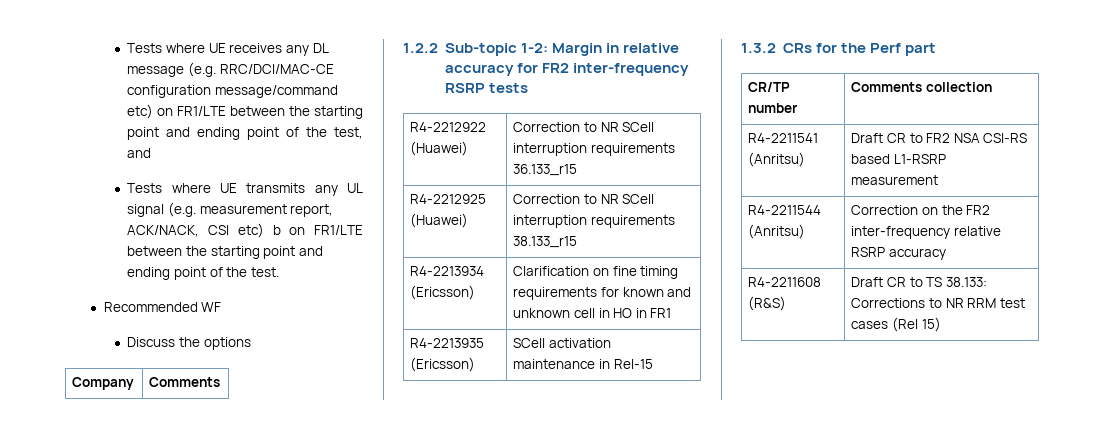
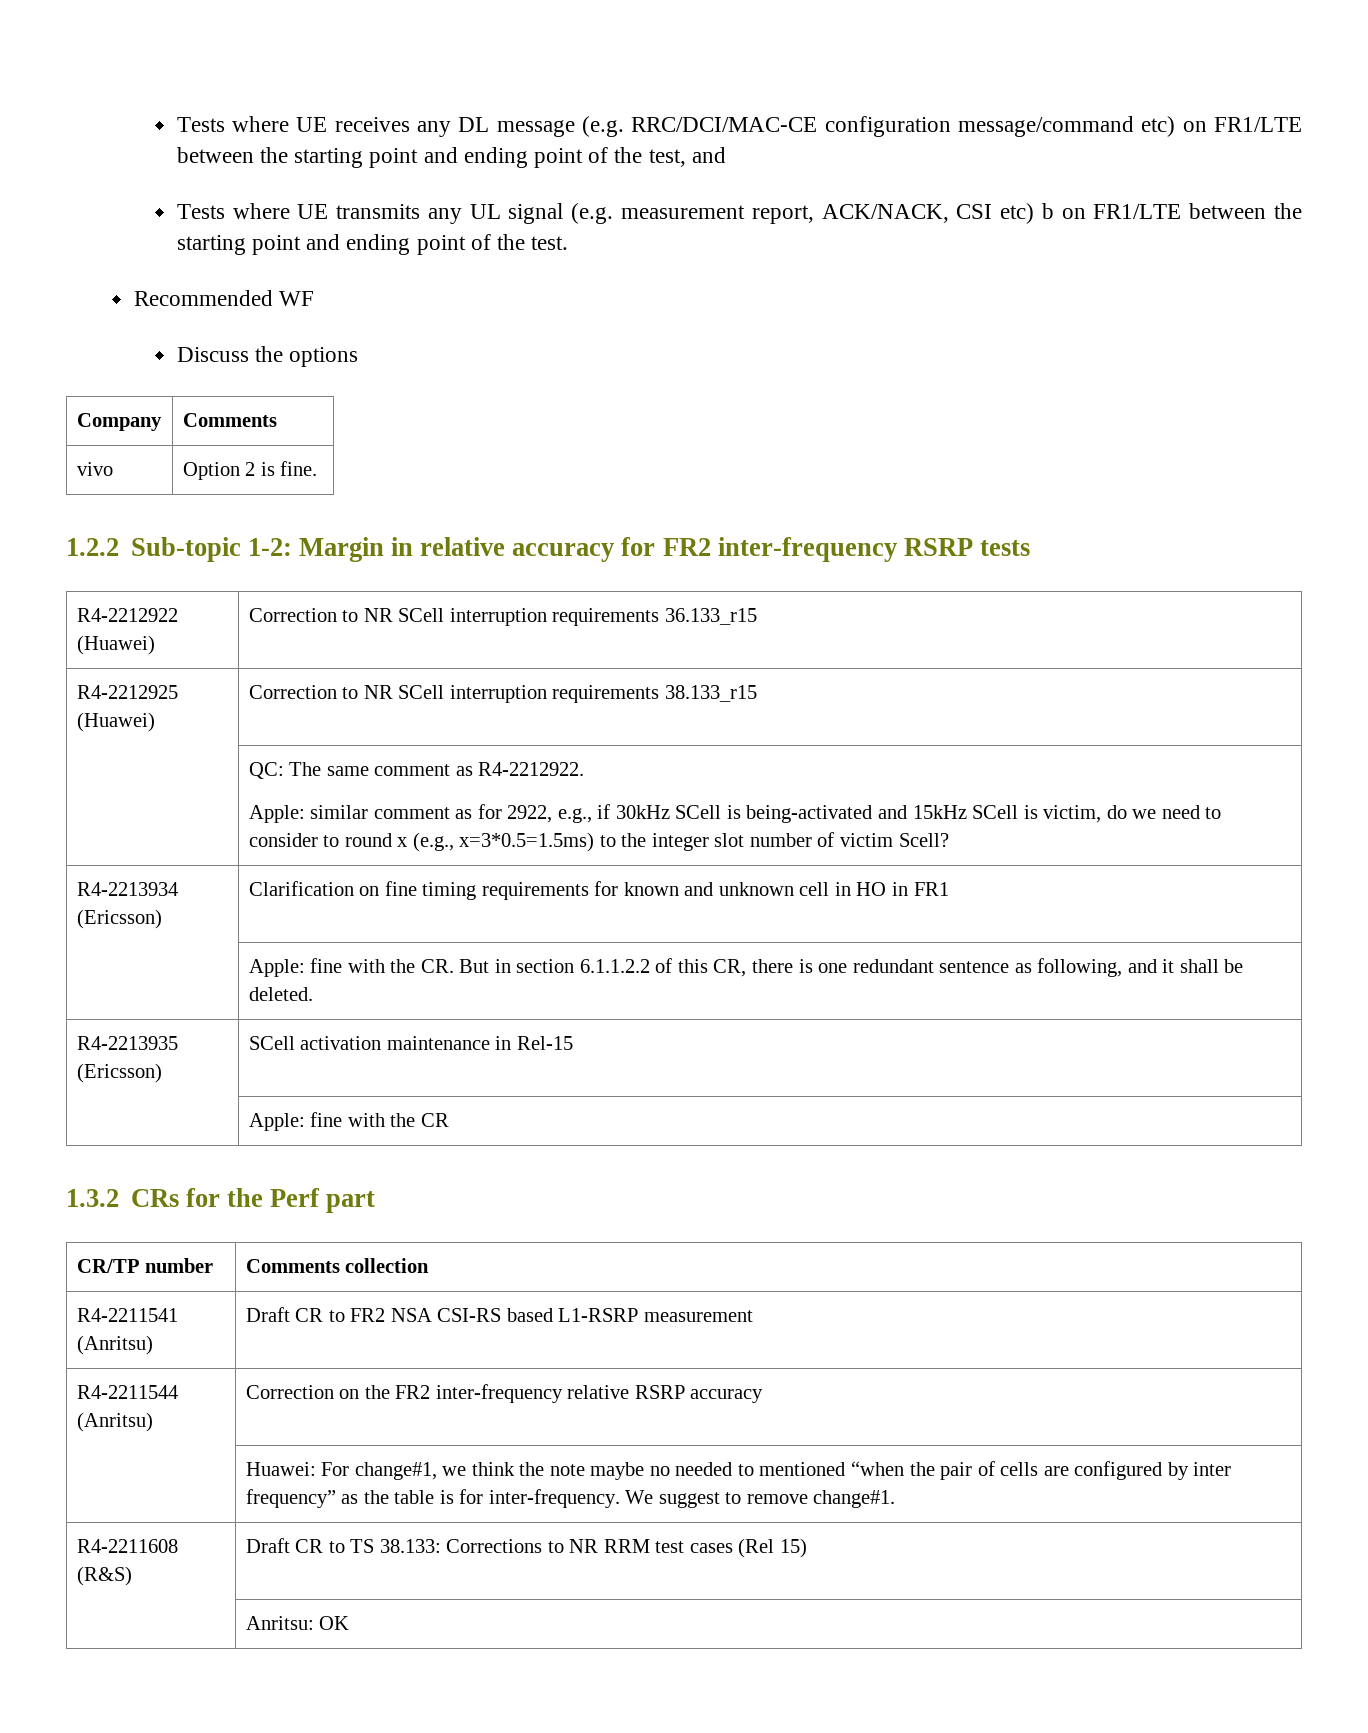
(221, 382) none -> [76,462,113,476] [182,461,318,480] // vivo | Option 2 is fine.
(578, 242) none -> [248,762,585,779] [248,804,1222,823] [248,832,949,852] // | QC: The same comment as R4-2212922. // Apple: similar comment as for 2922, e.g., if 30kHz SCell is being-activated and 15kHz SCell is victim, do we need to consider to round x (e.g., x=3*0.5=1.5ms) to the integer slot number of victim Scell?
(672, 313) none -> [248,958,1244,977] [248,987,313,1001] // | Apple: fine with the CR. But in section 6.1.1.2.2 of this CR, there is one redundant sentence as following, and it shall be deleted.
(653, 364) none -> [248,1112,449,1131] // | Apple: fine with the CR
(946, 254) none -> [245,1461,1232,1480] [245,1489,896,1508] // | Huawei: For change#1, we think the note maybe no needed to mentioned “when the pair of cells are configured by inter frequency” as the table is for inter-frequency. We suggest to remove change#1.
(941, 324) none -> [245,1616,350,1630] // | Anritsu: OK

